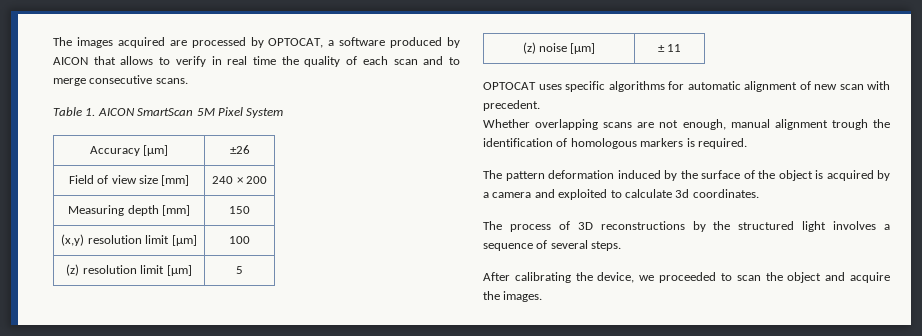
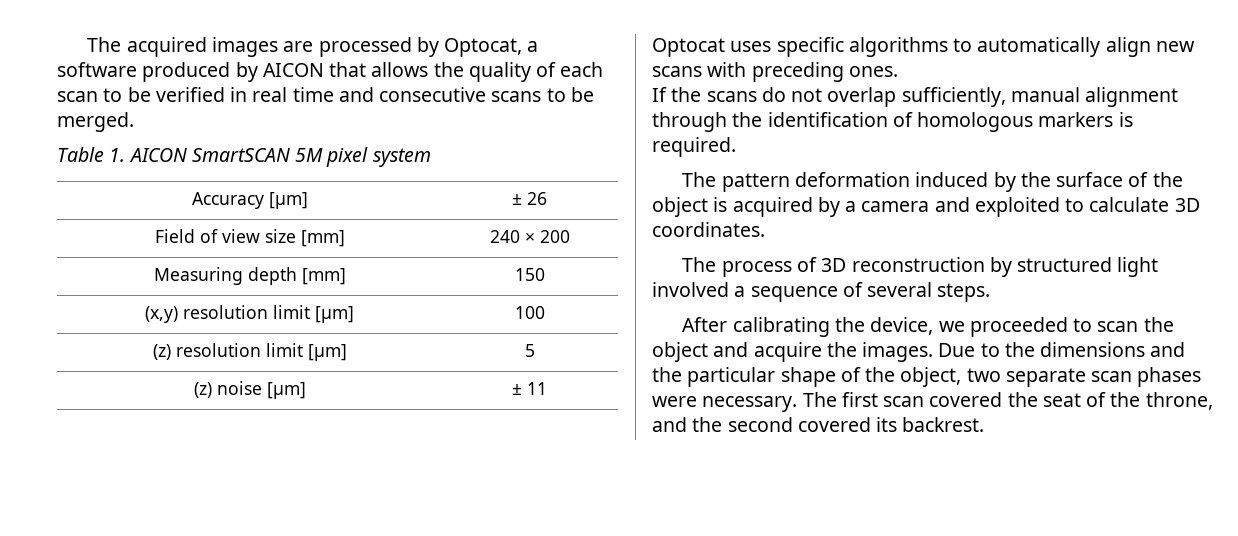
[53,37,165,48] The images acquired -> [87,37,279,57] The acquired images
[268,38,324,48] OPTOCAT, -> [444,38,523,57] Optocat,
[159,56,276,67] to verify in real time -> (429, 69) none
[423,56,461,65] [53,75,188,86] and to merge consecutive scans. -> [103,87,594,102] [57,112,134,132] to be verified in real time and consecutive scans to be merged.
[137,107,284,118] SmartScan 5M Pixel System -> [191,147,431,167] SmartSCAN 5M pixel system
[229,145,250,154] ±26 -> [511,192,547,205] ± 26
[483,82,536,90] OPTOCAT -> [652,38,725,57] Optocat
[668,81,890,92] [483,100,540,111] [483,119,726,130] for automatic alignment of new scan with precedent. // Whether overlapping scans are not enough, -> [953,37,1195,57] [652,62,898,82] [652,87,1006,107] to automatically align new scans with preceding ones. // If the scans do not overlap sufficiently,
[831,119,868,130] trough -> [652,112,727,132] through
[675,189,690,198] 3d -> [1174,198,1200,212] 3D
[600,221,731,232] reconstructions by the -> [851,257,1012,277] reconstruction by
[833,221,877,230] involves -> [652,282,729,297] involved
(543, 296) none -> [938,342,1186,357] [652,367,1202,387] [652,392,1213,412] [652,417,985,432] Due to the dimensions and the particular shape of the object, two separate scan phases were necessary. The first scan covered the seat of the throne, and the second covered its backrest.

